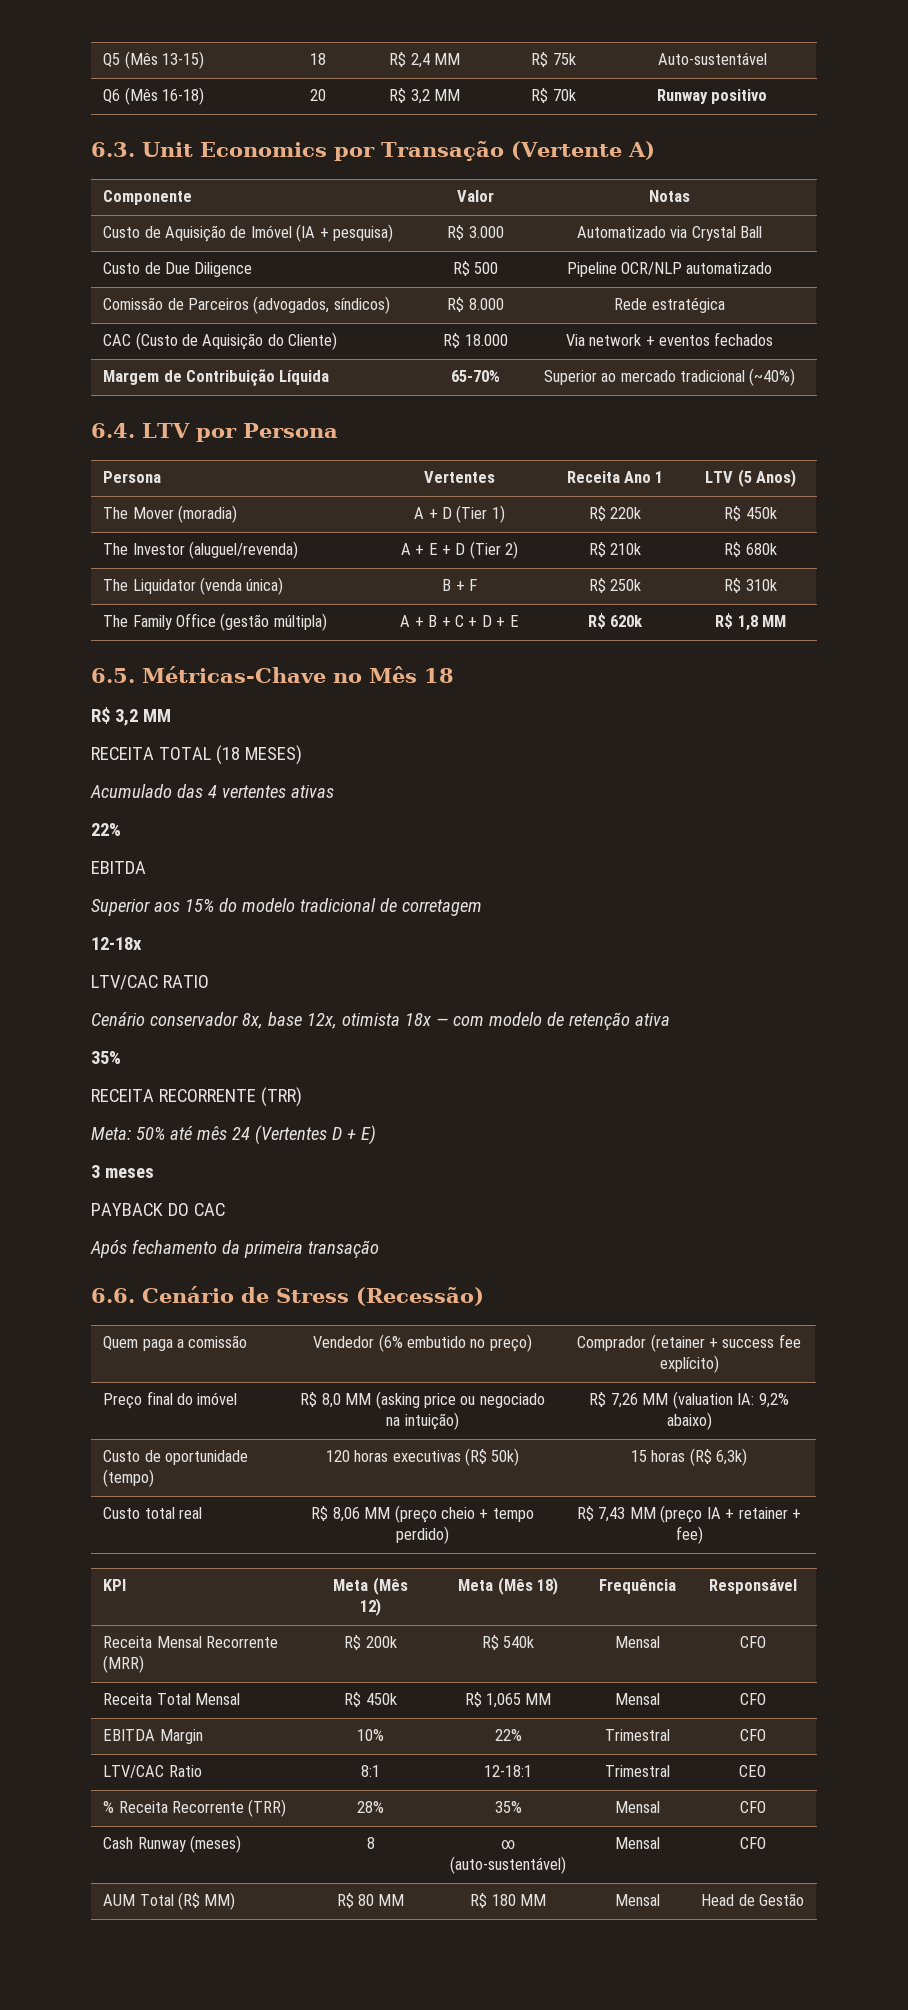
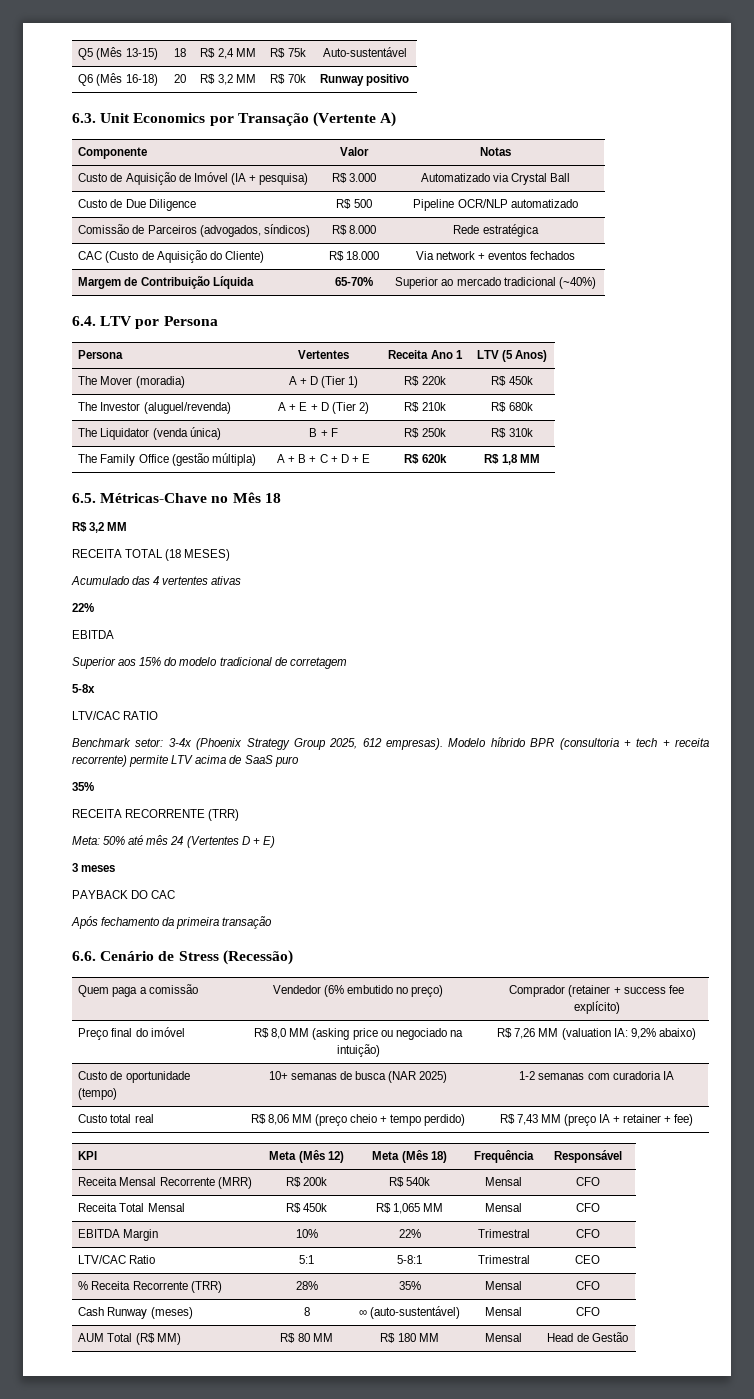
[91,937,142,950] 12-18x -> [72,684,95,693] 5-8x
[91,1012,670,1030] Cenário conservador 8x, base 12x, otimista 18x — com modelo de retenção ativa -> [72,737,709,750] [72,755,299,767] Benchmark setor: 3-4x (Phoenix Strategy Group 2025, 612 empresas). Modelo híbrido BPR (consultoria + tech + receita recorrente) permite LTV acima de SaaS puro
[325,1448,520,1466] [630,1448,748,1466] 120 horas executivas (R$ 50k) | 15 horas (R$ 6,3k) -> [268,1071,448,1083] [519,1071,674,1080] 10+ semanas de busca (NAR 2025) | 1-2 semanas com curadoria IA
[361,1765,380,1777] [484,1765,532,1777] 8:1 | 12-18:1 -> [299,1255,314,1264] [397,1255,422,1264] 5:1 | 5-8:1

